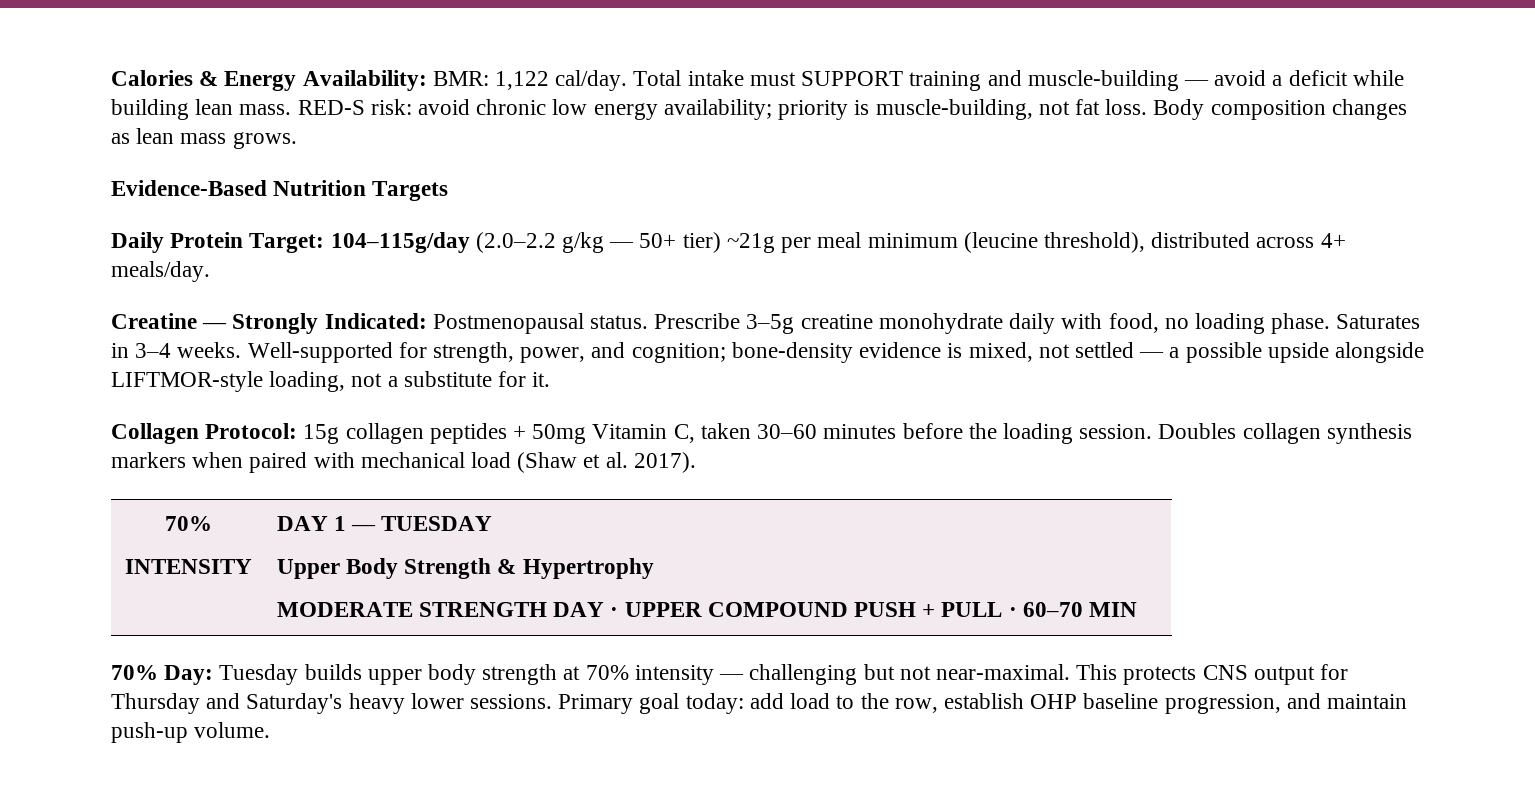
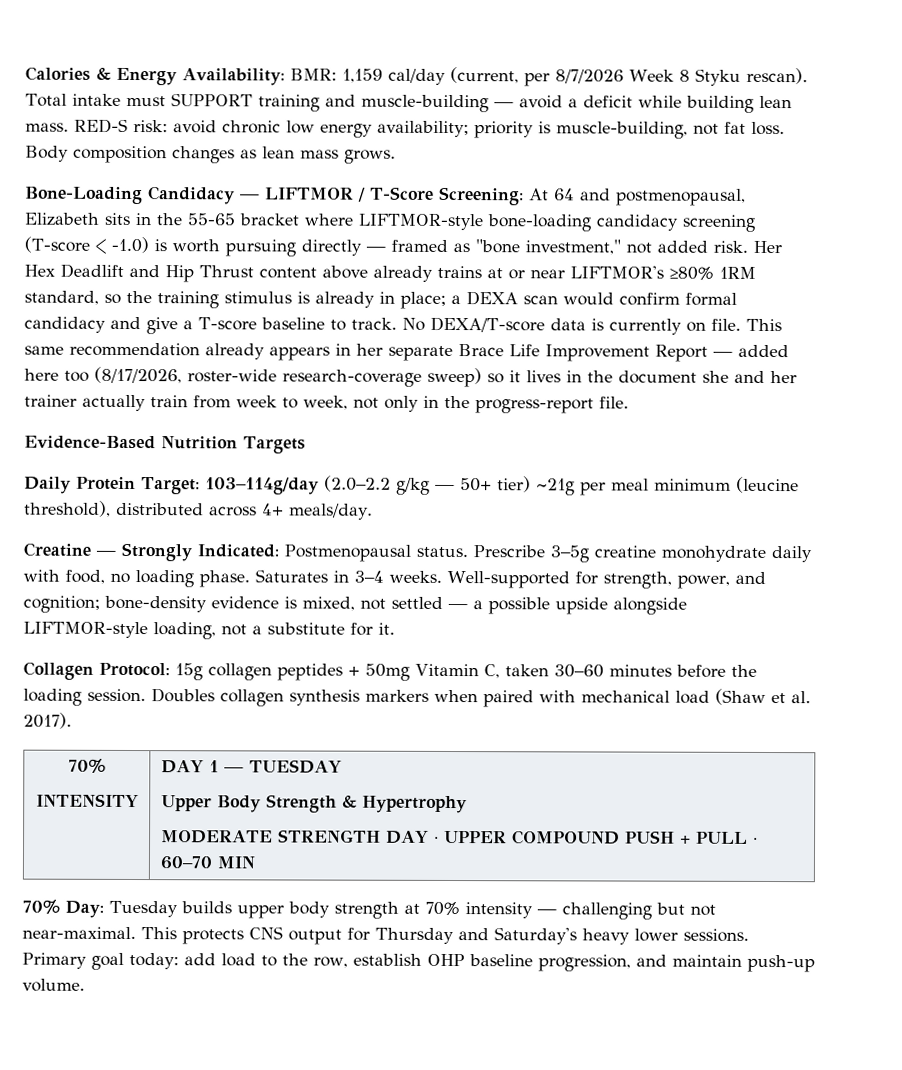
[495,70,628,91] 1,122 cal/day. -> [341,66,808,87] 1,159 cal/day (current, per 8/7/2026 Week 8 Styku rescan).
(297, 140) none -> [25,186,746,206] [24,212,756,232] [24,236,782,257] [24,263,756,283] [24,290,737,309] [24,316,782,335] [24,342,789,362] [24,366,797,388] [24,394,629,414] // Bone-Loading Candidacy — LIFTMOR / T-Score Screening: At 64 and postmenopausal, Elizabeth sits in the 55-65 bracket where LIFTMOR-style bone-loading candidacy screening (T-score < -1.0) is worth pursuing directly — framed as "bone investment," not added risk. Her Hex Deadlift and Hip Thrust content above already trains at or near LIFTMOR's ≥80% 1RM standard, so the training stimulus is already in place; a DEXA scan would confirm formal candidacy and give a T-score baseline to track. No DEXA/T-score data is currently on file. This same recommendation already appears in her separate Brace Life Improvement Report — added here too (8/17/2026, roster-wide research-coverage sweep) so it lives in the document she and her trainer actually train from week to week, not only in the progress-report file.
[330,232,470,253] 104–115g/day -> [204,477,319,495] 103–114g/day

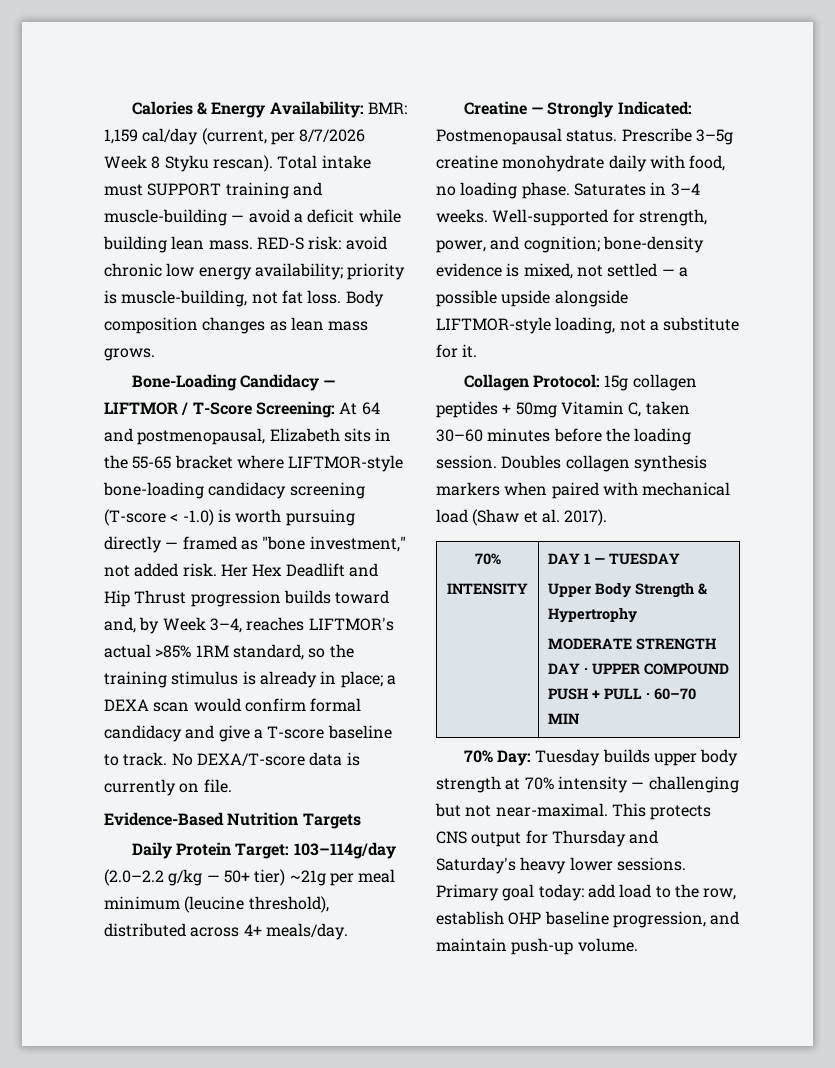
[259,265,714,282] content above already trains at or near LIFTMOR's ≥80% -> [190,590,390,607] [104,617,394,634] [104,644,192,658] progression builds toward and, by Week 3–4, reaches LIFTMOR's actual >85%
[746,318,782,332] [24,342,789,362] [24,366,797,388] [24,394,629,414] This same recommendation already appears in her separate Brace Life Improvement Report — added here too (8/17/2026, roster-wide research-coverage sweep) so it lives in the document she and her trainer actually train from week to week, not only in the progress-report file. -> (232, 786) none

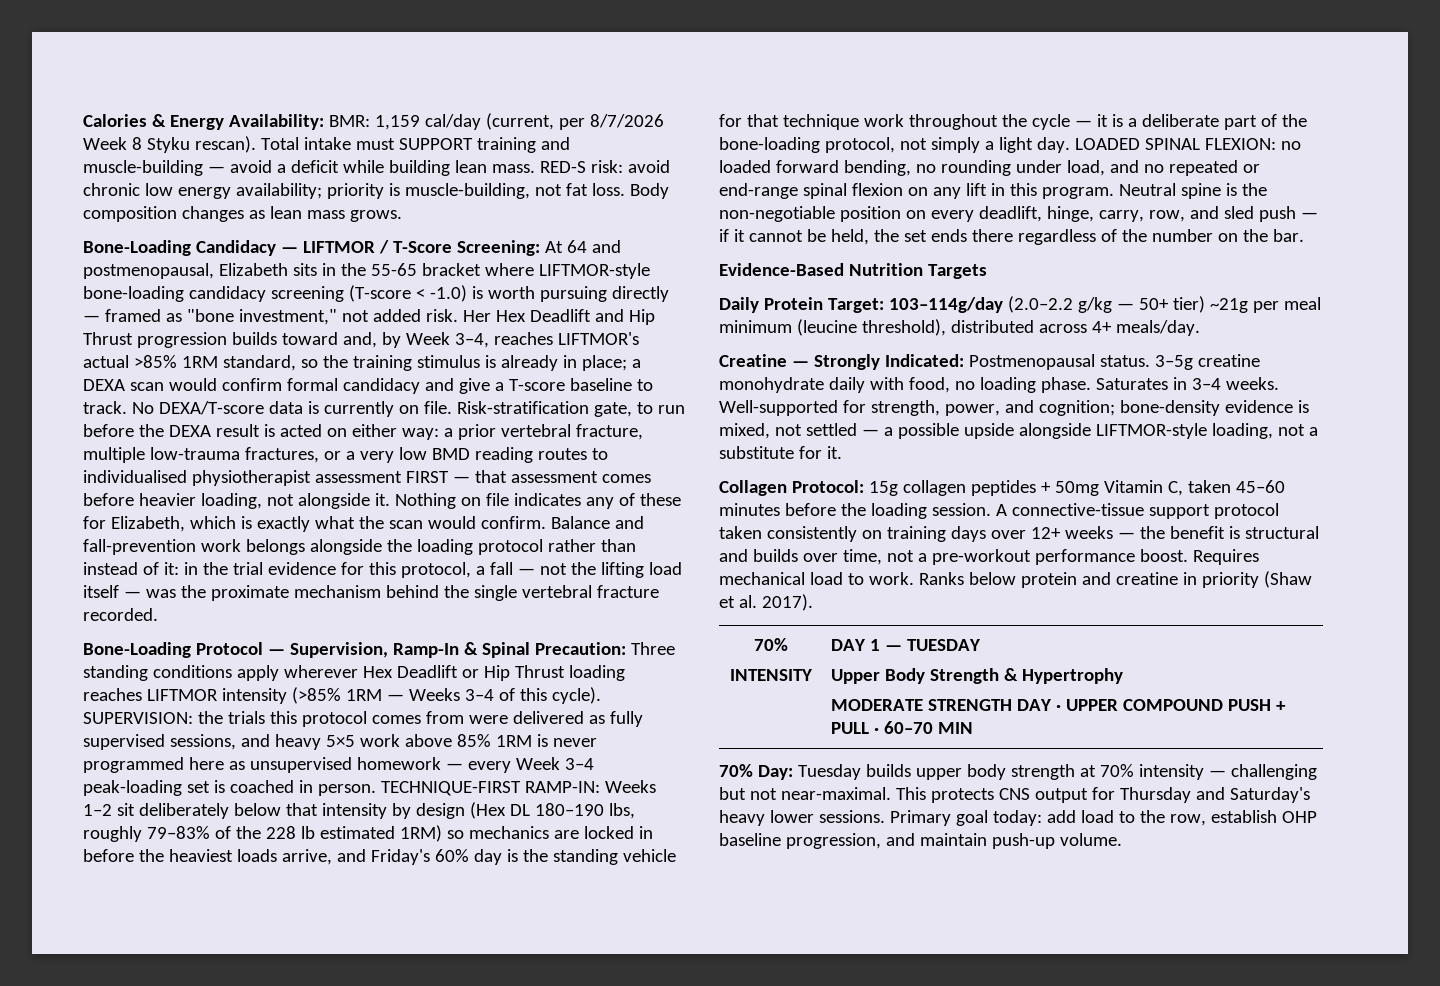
(232, 786) none -> [456,401,685,417] [83,424,643,440] [83,447,608,463] [83,470,651,486] [83,493,681,509] [83,516,644,532] [83,539,636,555] [83,562,682,578] [83,585,659,601] [83,608,158,621] [83,642,675,658] [83,665,625,681] [83,687,601,704] [83,711,643,727] [83,734,597,750] [83,757,594,773] [83,780,656,796] [83,802,635,819] [83,825,653,842] [83,849,676,865] [719,114,1307,130] [719,137,1301,153] [719,160,1260,176] [719,183,1267,199] [719,206,1318,222] [719,229,1304,245] Risk-stratification gate, to run before the DEXA result is acted on either way: a prior vertebral fracture, multiple low-trauma fractures, or a very low BMD reading routes to individualised physiotherapist assessment FIRST — that assessment comes before heavier loading, not alongside it. Nothing on file indicates any of these for Elizabeth, which is exactly what the scan would confirm. Balance and fall-prevention work belongs alongside the loading protocol rather than instead of it: in the trial evidence for this protocol, a fall — not the lifting load itself — was the proximate mechanism behind the single vertebral fracture recorded. // Bone-Loading Protocol — Supervision, Ramp-In & Spinal Precaution: Three standing conditions apply wherever Hex Deadlift or Hip Thrust loading reaches LIFTMOR intensity (>85% 1RM — Weeks 3–4 of this cycle). SUPERVISION: the trials this protocol comes from were delivered as fully supervised sessions, and heavy 5×5 work above 85% 1RM is never programmed here as unsupervised homework — every Week 3–4 peak-loading set is coached in person. TECHNIQUE-FIRST RAMP-IN: Weeks 1–2 sit deliberately below that intensity by design (Hex DL 180–190 lbs, roughly 79–83% of the 228 lb estimated 1RM) so mechanics are locked in before the heaviest loads arrive, and Friday's 60% day is the standing vehicle for that technique work throughout the cycle — it is a deliberate part of the bone-loading protocol, not simply a light day. LOADED SPINAL FLEXION: no loaded forward bending, no rounding under load, and no repeated or end-range spinal flexion on any lift in this program. Neutral spine is the non-negotiable position on every deadlift, hinge, carry, row, and sled push — if it cannot be held, the set ends there regardless of the number on the bar.
[621,128,692,142] Prescribe -> (1150, 361) none
[436,429,483,442] 30–60 -> [1235,480,1285,493] 45–60
[501,455,707,472] [436,482,731,499] [436,509,468,523] Doubles collagen synthesis markers when paired with mechanical load -> [995,503,1279,519] [719,526,1319,542] [719,549,1259,565] [719,572,1259,588] A connective-tissue support protocol taken consistently on training days over 12+ weeks — the benefit is structural and builds over time, not a pre-workout performance boost. Requires mechanical load to work. Ranks below protein and creatine in priority

